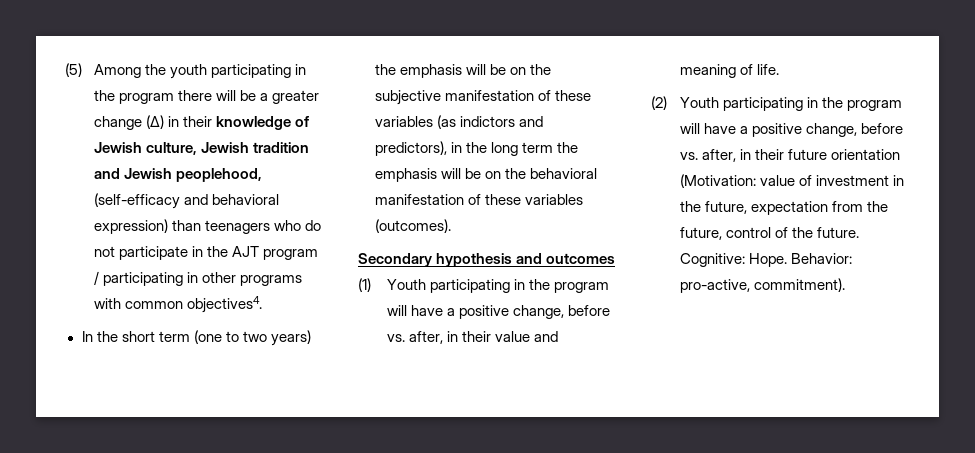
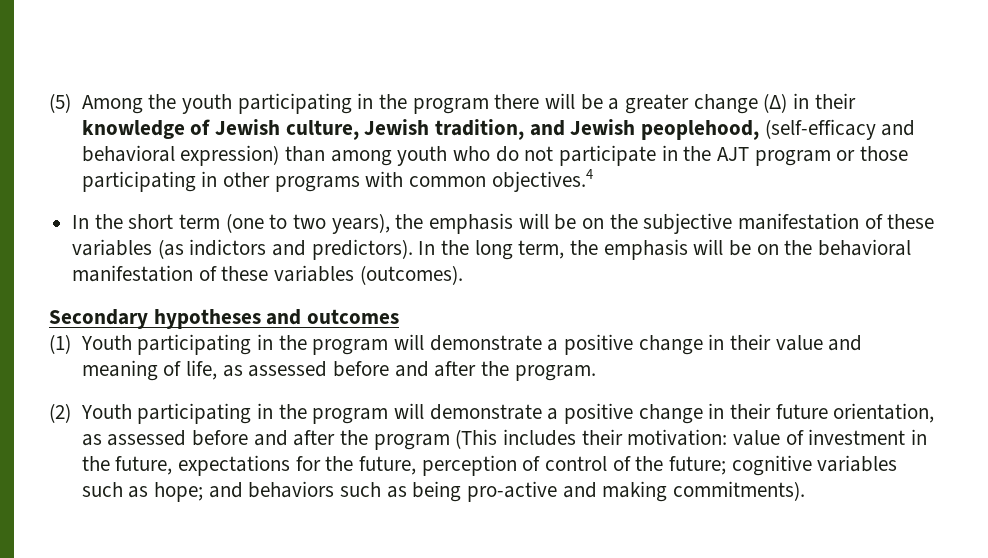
[253,142,310,153] tradition -> [434,119,524,140] tradition,
[205,220,271,234] teenagers -> [330,146,448,166] among youth
[93,271,99,285] / -> [836,146,908,161] or those
[187,296,263,313] objectives4. -> [491,169,593,192] objectives.4
[270,330,311,346] years) -> [331,213,390,234] years),
[374,141,462,156] predictors), in -> [311,239,436,260] predictors). In
[521,142,553,153] term -> [518,240,565,259] term,
[436,253,513,267] hypothesis -> [153,309,261,329] hypotheses
[410,305,611,319] [386,331,443,344] have a positive change, before vs. after, -> [429,334,703,355] demonstrate a positive change
[757,64,780,75] life. -> [185,360,596,381] life, as assessed before and after the program.
[703,123,904,137] [679,149,901,162] [679,174,756,188] have a positive change, before vs. after, in their future orientation (Motivation: -> [429,403,935,424] [81,429,728,450] demonstrate a positive change in their future orientation, as assessed before and after the program (This includes their motivation:
[751,201,889,215] [679,227,860,240] [679,253,853,267] [679,278,845,293] expectation from the future, control of the future. Cognitive: Hope. Behavior: pro-active, commitment). -> [177,455,898,476] [81,481,805,502] expectations for the future, perception of control of the future; cognitive variables such as hope; and behaviors such as being pro-active and making commitments).

